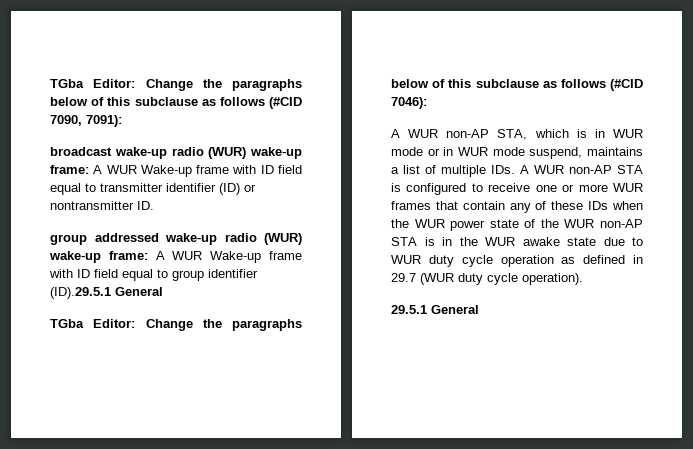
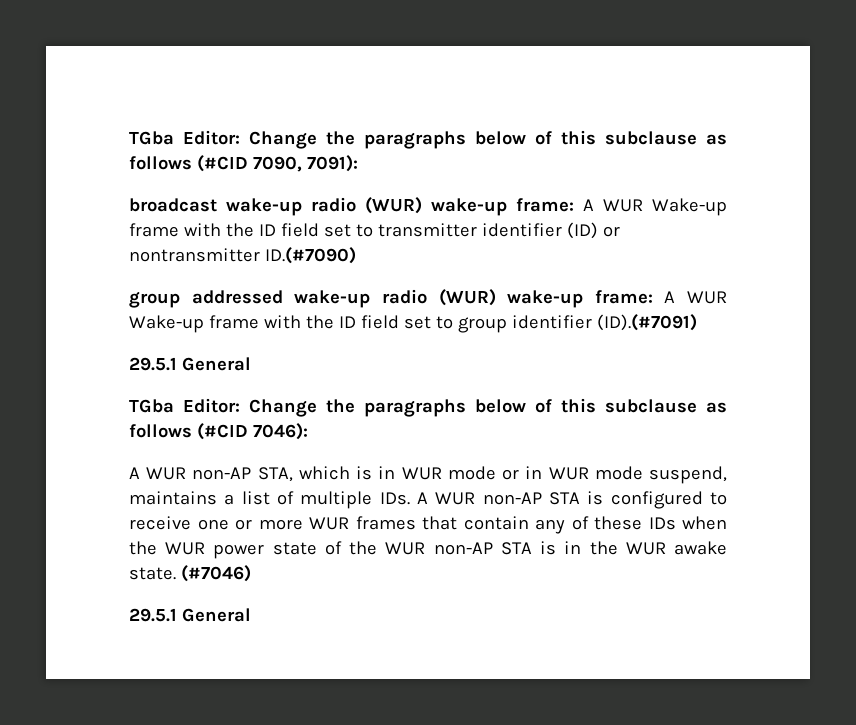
[260,165,302,174] [50,183,81,195] ID field equal -> [225,223,351,237] the ID field set
[137,201,154,210] ID. -> [264,247,356,264] ID.(#7090)
[77,269,153,281] ID field equal -> [305,315,431,329] the ID field set
[50,287,111,299] (ID).29.5.1 -> [596,314,697,331] [129,357,177,371] (ID).(#7091) // 29.5.1
[567,237,643,246] [391,255,643,267] [391,273,583,285] state due to WUR duty cycle operation as defined in 29.7 (WUR duty cycle operation). -> [129,565,251,582] state. (#7046)

